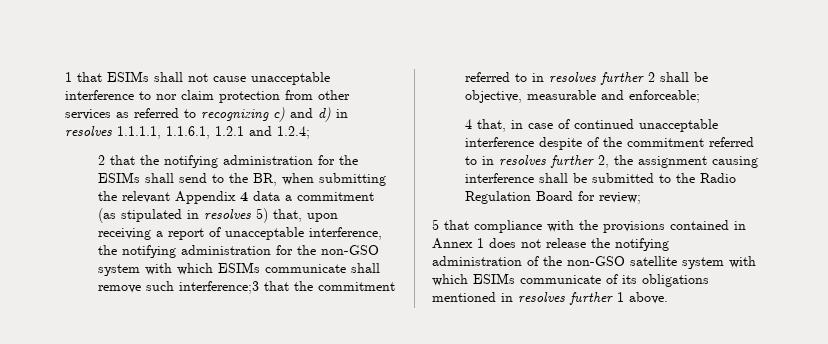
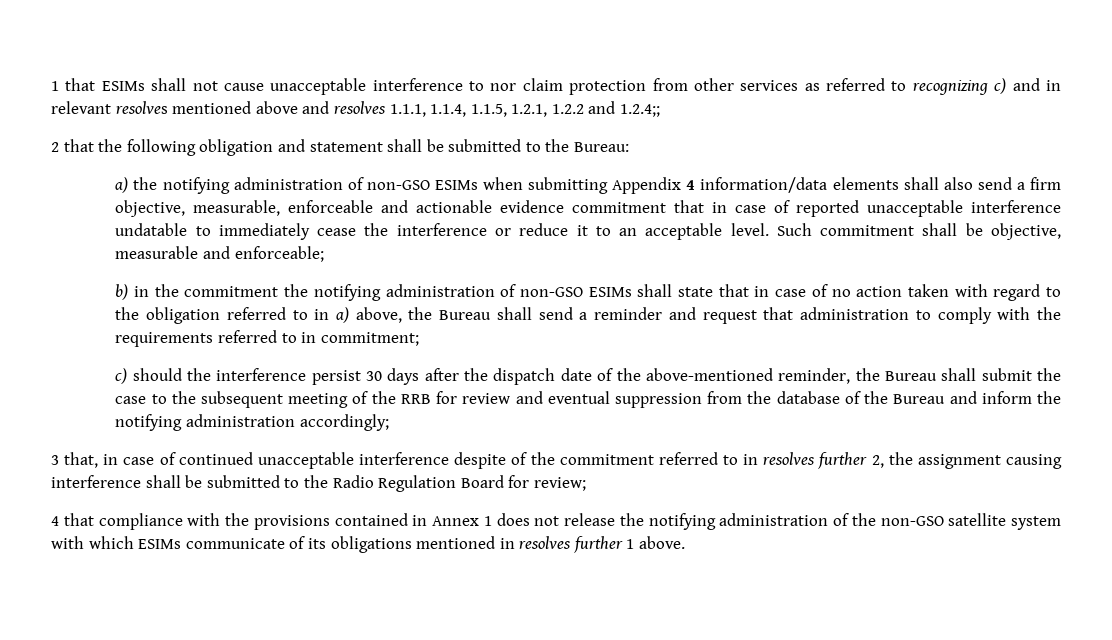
[318,107,348,122] [65,126,310,139] [98,155,359,168] [98,172,387,186] [98,191,375,204] [98,208,339,223] [98,227,383,240] [98,245,380,258] [98,262,381,276] [98,281,396,294] [465,72,656,85] d) in resolves 1.1.1.1, 1.1.6.1, 1.2.1 and 1.2.4; // 2 that the notifying administration for the ESIMs shall send to the BR, when submitting the relevant Appendix 4 data a commitment (as stipulated in resolves 5) that, upon receiving a report of unacceptable interference, the notifying administration for the non-GSO system with which ESIMs communicate shall remove such interference;3 that the commitment referred to in resolves further 2 -> [1046,80,1061,91] [51,101,661,117] [51,139,630,156] [115,177,1061,194] [115,200,1061,217] [115,223,915,240] in relevant resolves mentioned above and resolves 1.1.1, 1.1.4, 1.1.5, 1.2.1, 1.2.2 and 1.2.4;; // 2 that the following obligation and statement shall be submitted to the Bureau: // a) the notifying administration of non-GSO ESIMs when submitting Appendix 4 information/data elements shall also send a firm objective, measurable, enforceable and actionable evidence commitment that in case of reported unacceptable interference undatable to immediately cease the interference or reduce it to an acceptable level. Such commitment
[465,119,473,129] 4 -> [115,284,1062,301] [115,307,1061,324] [115,330,419,347] [115,368,1061,385] [115,391,1062,408] [115,414,389,431] [51,455,59,465] b) in the commitment the notifying administration of non-GSO ESIMs shall state that in case of no action taken with regard to the obligation referred to in a) above, the Bureau shall send a reminder and request that administration to comply with the requirements referred to in commitment; // c) should the interference persist 30 days after the dispatch date of the above-mentioned reminder, the Bureau shall submit the case to the subsequent meeting of the RRB for review and eventual suppression from the database of the Bureau and inform the notifying administration accordingly; // 3
[432,219,439,230] 5 -> [51,516,59,526] 4

